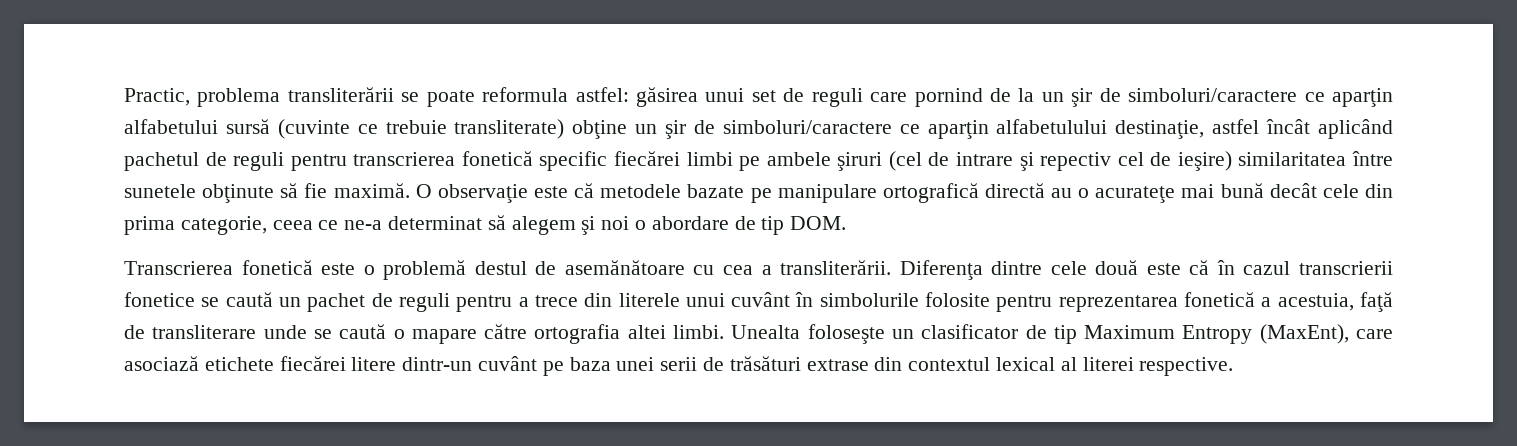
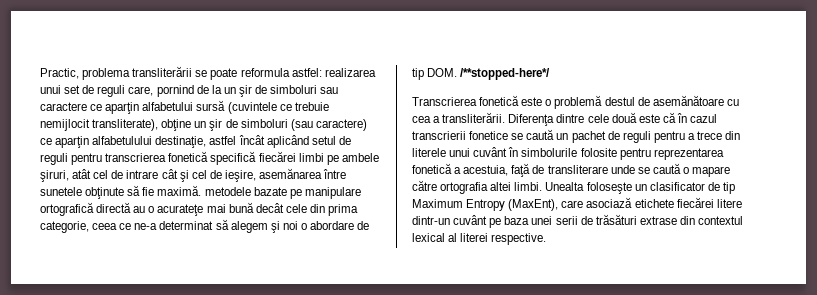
[636,87,699,107] găsirea -> [324,68,376,77] realizarea
[870,92,908,102] care -> [128,86,154,96] care,
[1128,88,1298,102] simboluri/caractere -> [270,85,339,94] [40,102,87,111] simboluri sau caractere
[277,119,350,139] (cuvinte -> [227,102,277,114] (cuvintele
[454,119,565,139] transliterate) -> [40,119,159,131] nemijlocit transliterate),
[722,120,892,134] simboluri/caractere -> [240,119,367,131] simboluri (sau caractere)
[124,152,199,171] pachetul -> [311,136,336,145] setul
[539,151,608,171] specific -> [210,151,257,165] specifică
[837,151,1347,171] şiruri (cel de intrare şi repectiv cel de ieşire) similaritatea -> [40,168,323,182] şiruri, atât cel de intrare cât şi cel de ieşire, asemănarea
[415,183,595,203] O observaţie este că -> (202, 190) none
(847, 223) none -> [460,68,551,80] /**stopped-here*/

